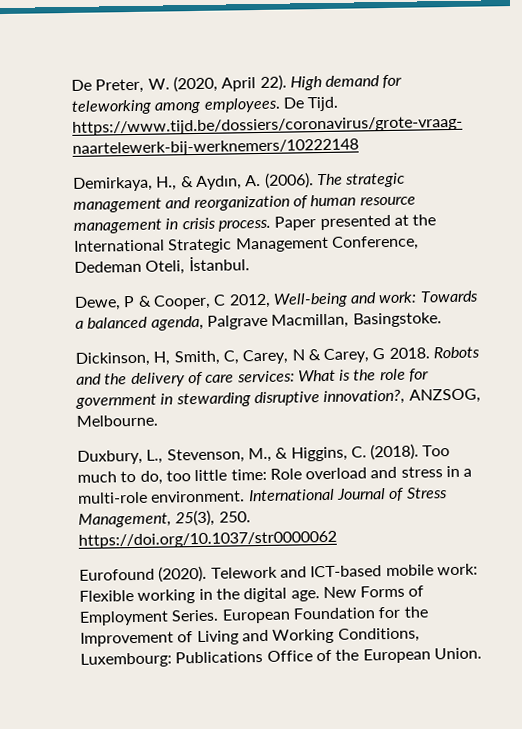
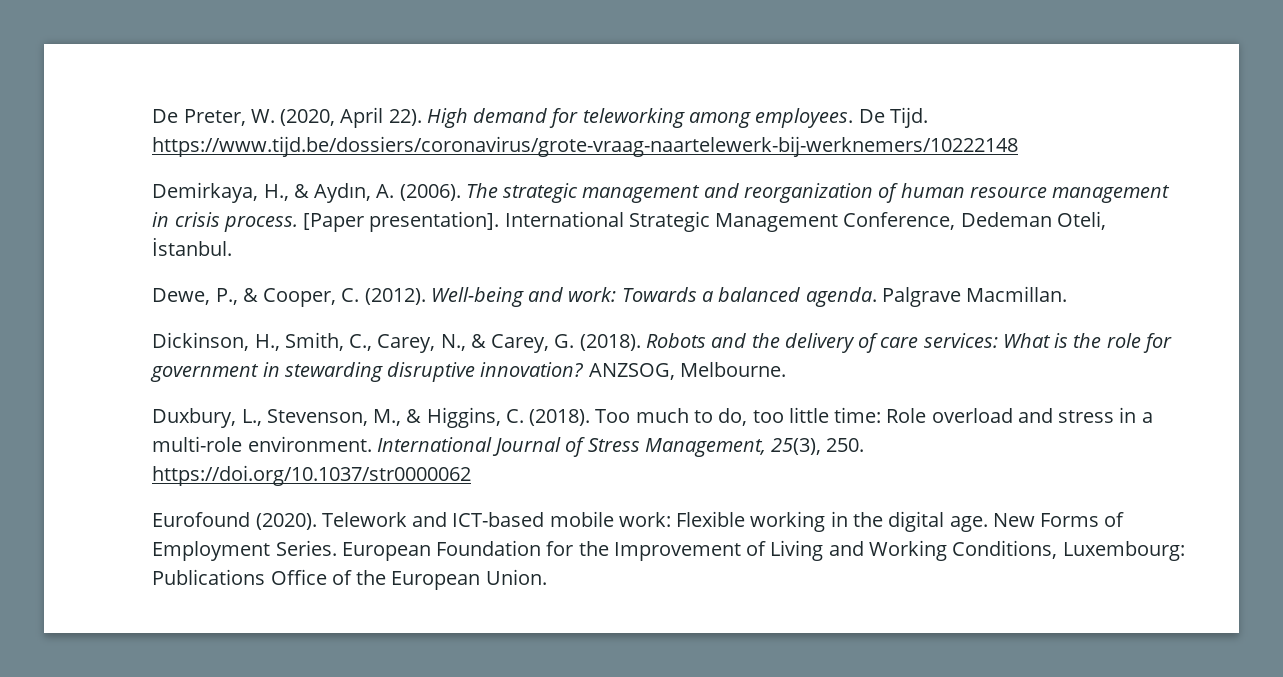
[274,214,437,231] Paper presented at the -> [303,211,500,232] [Paper presentation].
[123,295,136,308] P -> [215,288,238,305] P.,
[213,293,271,309] C 2012, -> [341,288,426,305] C. (2012).
[150,312,442,331] [74,347,430,367] agenda, Palgrave Macmillan, Basingstoke. // Dickinson, H, Smith, C, Carey, N & Carey, G 2018. -> [805,286,1068,307] [152,332,641,353] agenda. Palgrave Macmillan. // Dickinson, H., Smith, C., Carey, N., & Carey, G. (2018).
[323,389,406,406] innovation?, -> [480,362,584,377] innovation?

